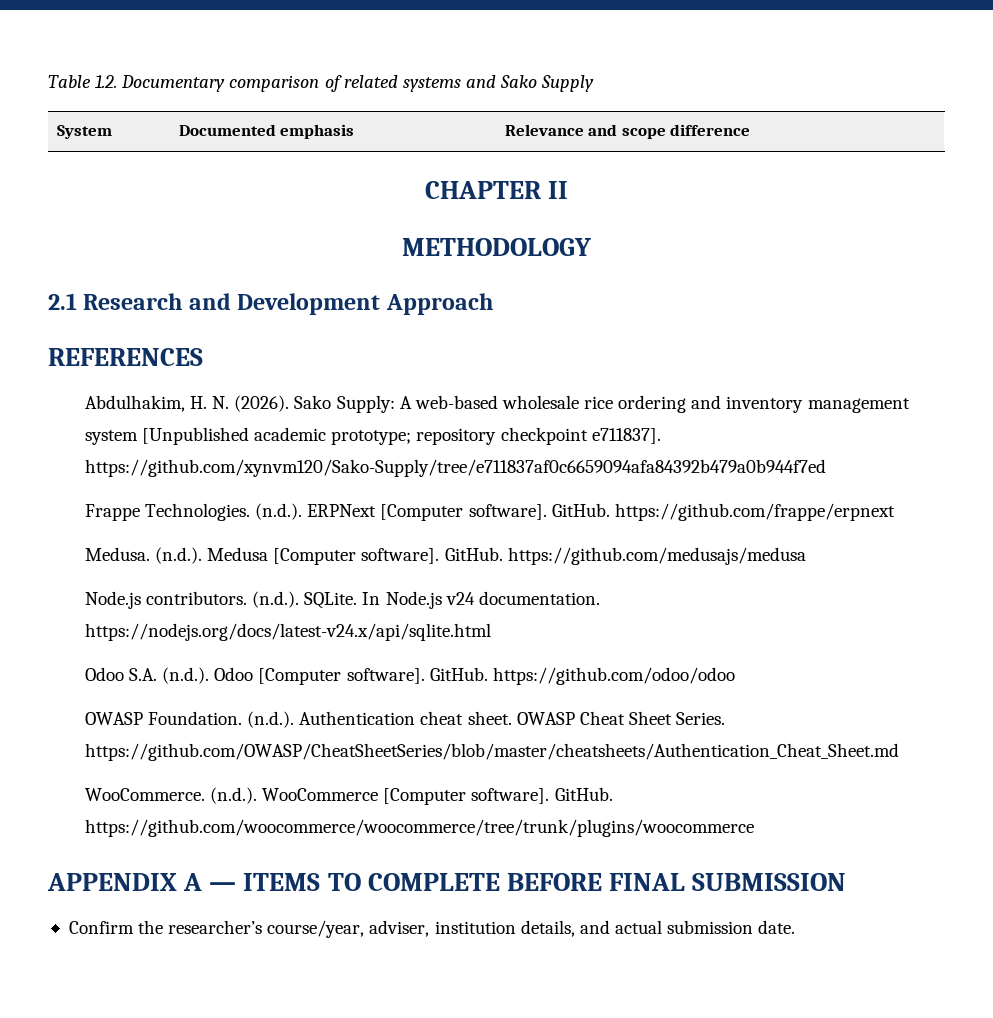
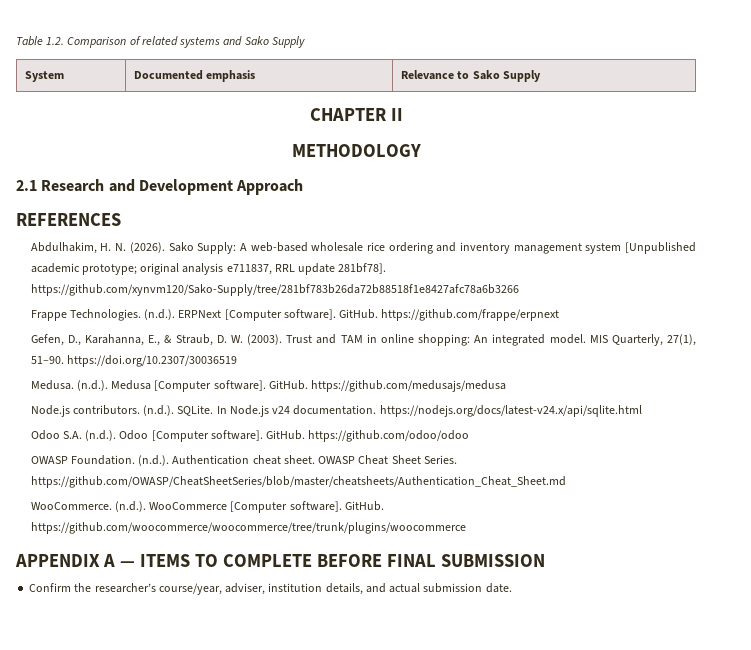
[121,75,320,92] Documentary comparison -> [67,36,127,48] Comparison
[588,124,751,139] and scope difference -> [457,70,541,82] to Sako Supply
[416,427,661,445] [84,459,826,477] repository checkpoint e711837]. https://github.com/xynvm120/Sako-Supply/tree/e711837af0c6659094afa84392b479a0b944f7ed -> [140,263,387,275] [30,284,519,296] original analysis e711837, RRL update 281bf78]. https://github.com/xynvm120/Sako-Supply/tree/281bf783b26da72b88518f1e8427afc78a6b3266
(895, 512) none -> [30,334,697,346] [30,355,238,367] // Gefen, D., Karahanna, E., & Straub, D. W. (2003). Trust and TAM in online shopping: An integrated model. MIS Quarterly, 27(1), 51–90. https://doi.org/10.2307/30036519

